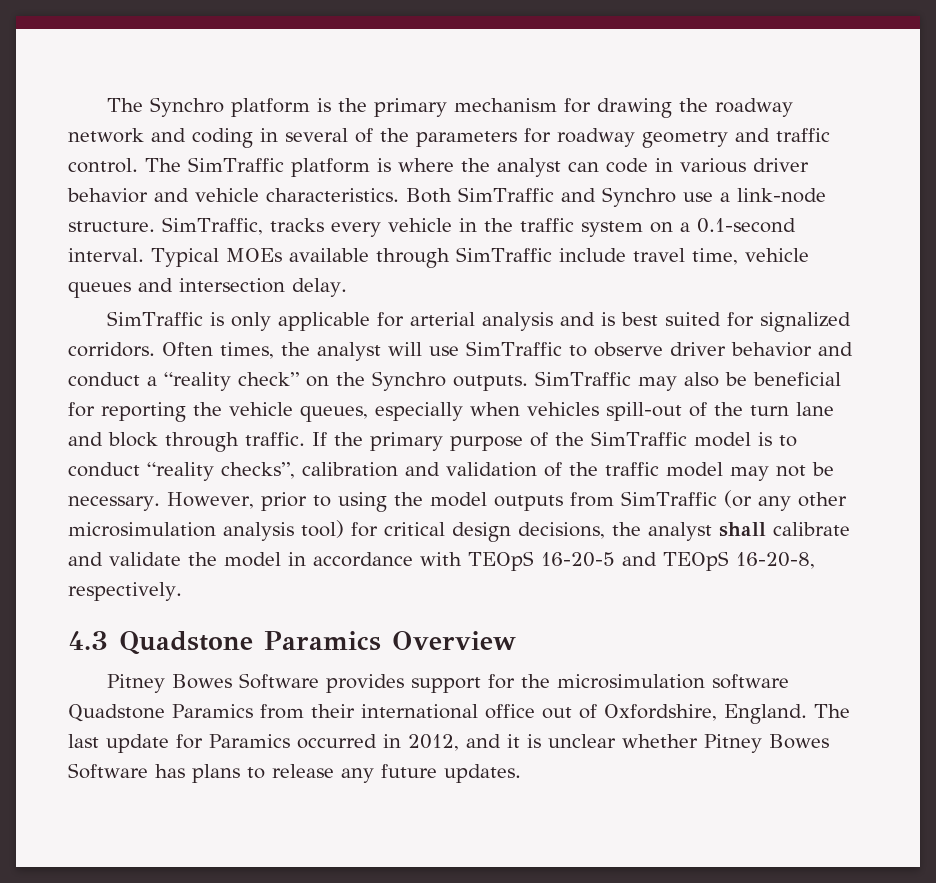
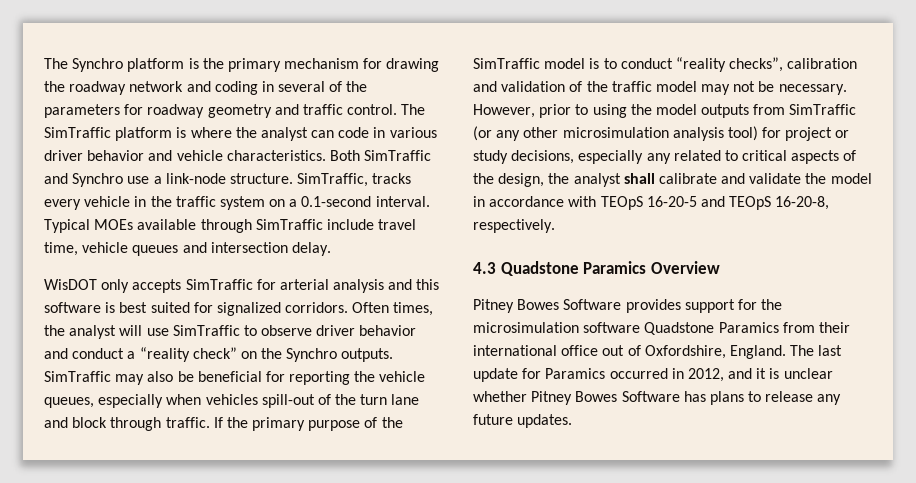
[106,311,370,331] SimTraffic is only applicable -> [44,279,253,293] WisDOT only accepts SimTraffic
(595, 319) none -> [416,279,440,290] [44,302,101,313] this software
[384,522,605,542] critical design decisions, -> [785,127,850,141] [473,150,857,164] [473,173,545,187] project or study decisions, especially any related to critical aspects of the design,

